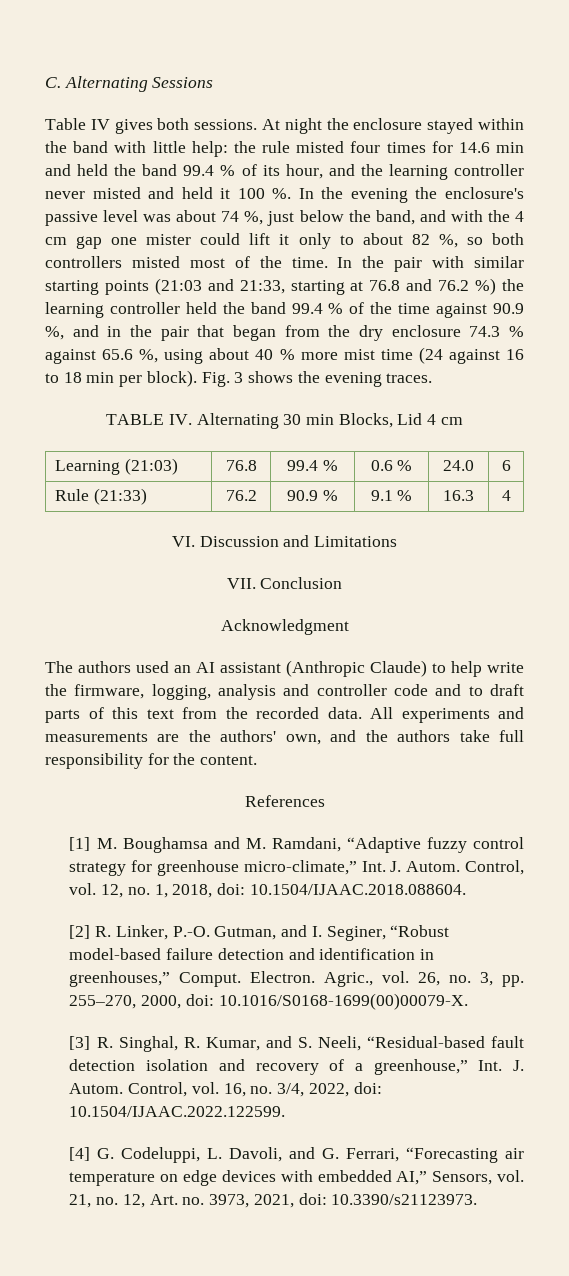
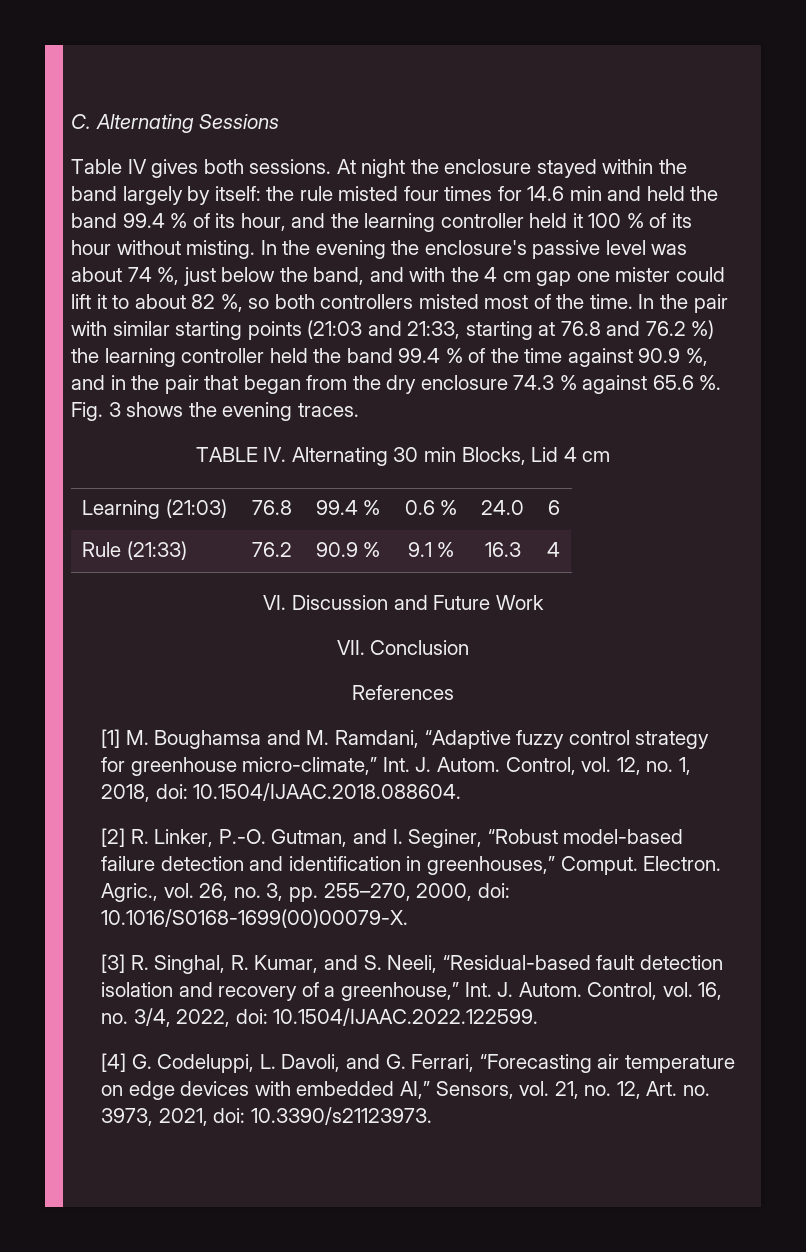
[114,141,228,157] with little help: -> [122,186,261,205] largely by itself:
[45,187,292,199] never misted and held it 100 %. -> [529,213,693,228] [71,240,256,259] held it 100 % of its hour without misting.
[298,233,331,249] only -> (107, 301) none
[139,347,524,364] [45,370,197,387] %, using about 40 % more mist time (24 against 16 to 18 min per block). -> [699,375,722,390] %.
[314,536,398,547] Limitations -> [433,595,544,610] Future Work
[220,619,349,635] [45,660,524,677] [45,684,524,700] [45,707,524,723] [45,730,524,745] [45,753,258,769] // Acknowledgment // The authors used an AI assistant (Anthropic Claude) to help write the firmware, logging, analysis and controller code and to draft parts of this text from the recorded data. All experiments and measurements are the authors' own, and the authors take full responsibility for the content. -> (470, 647) none

